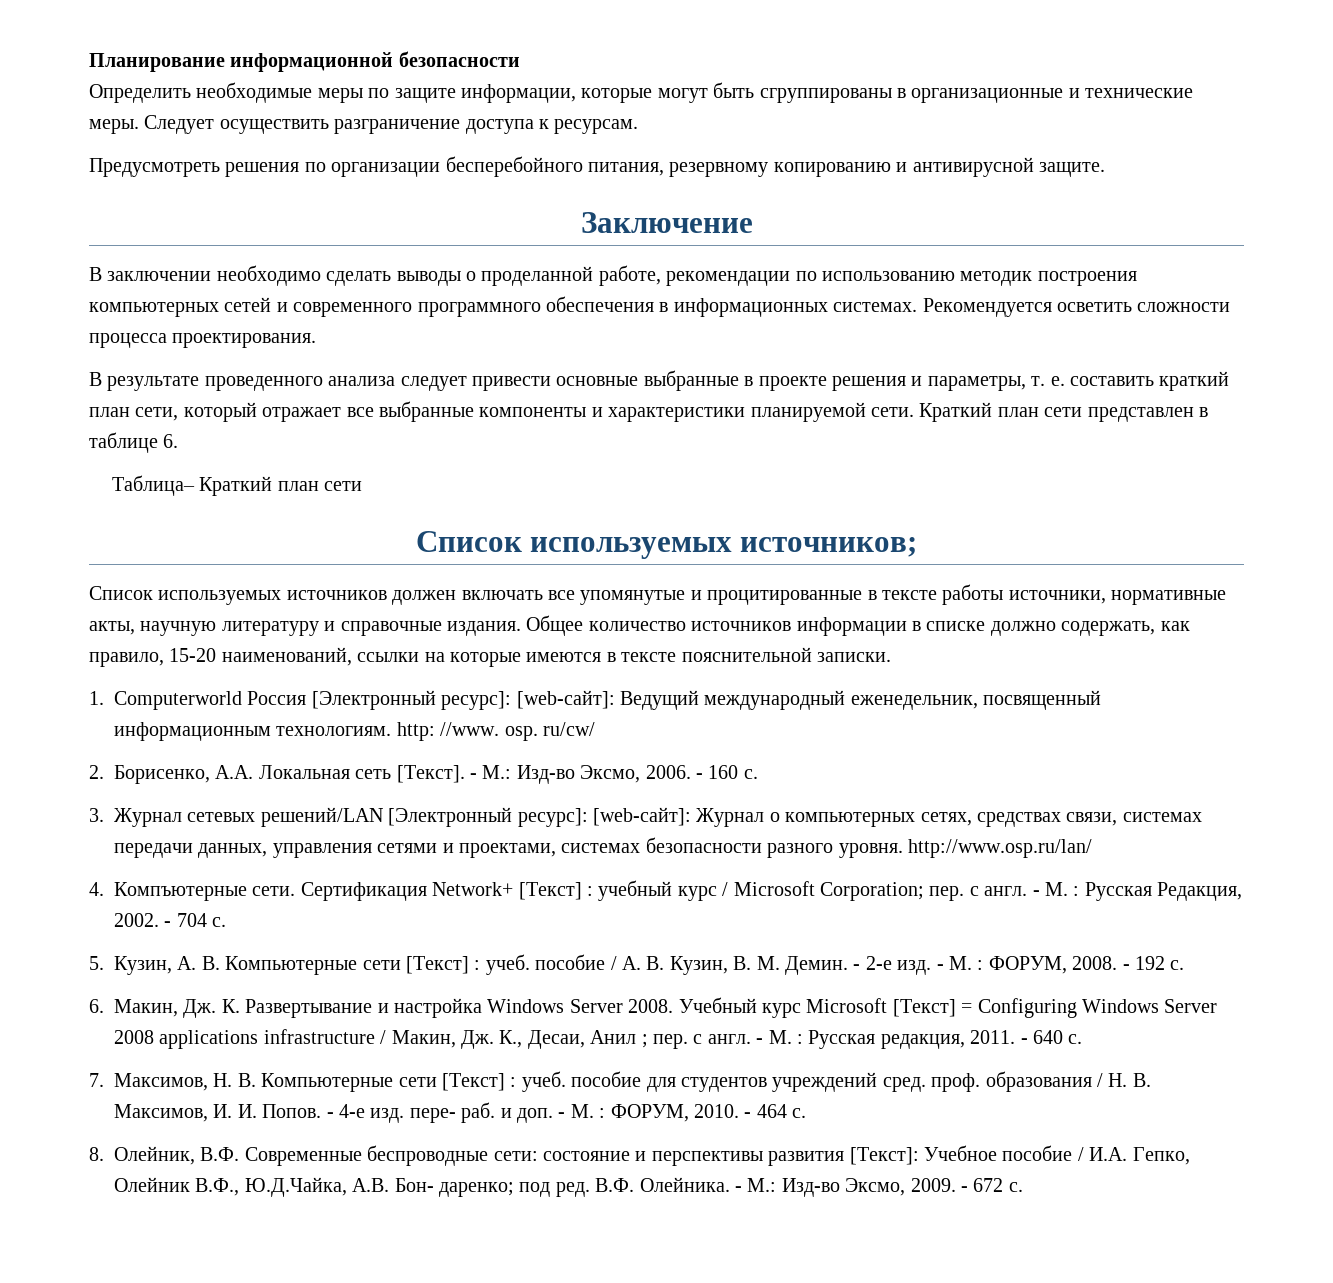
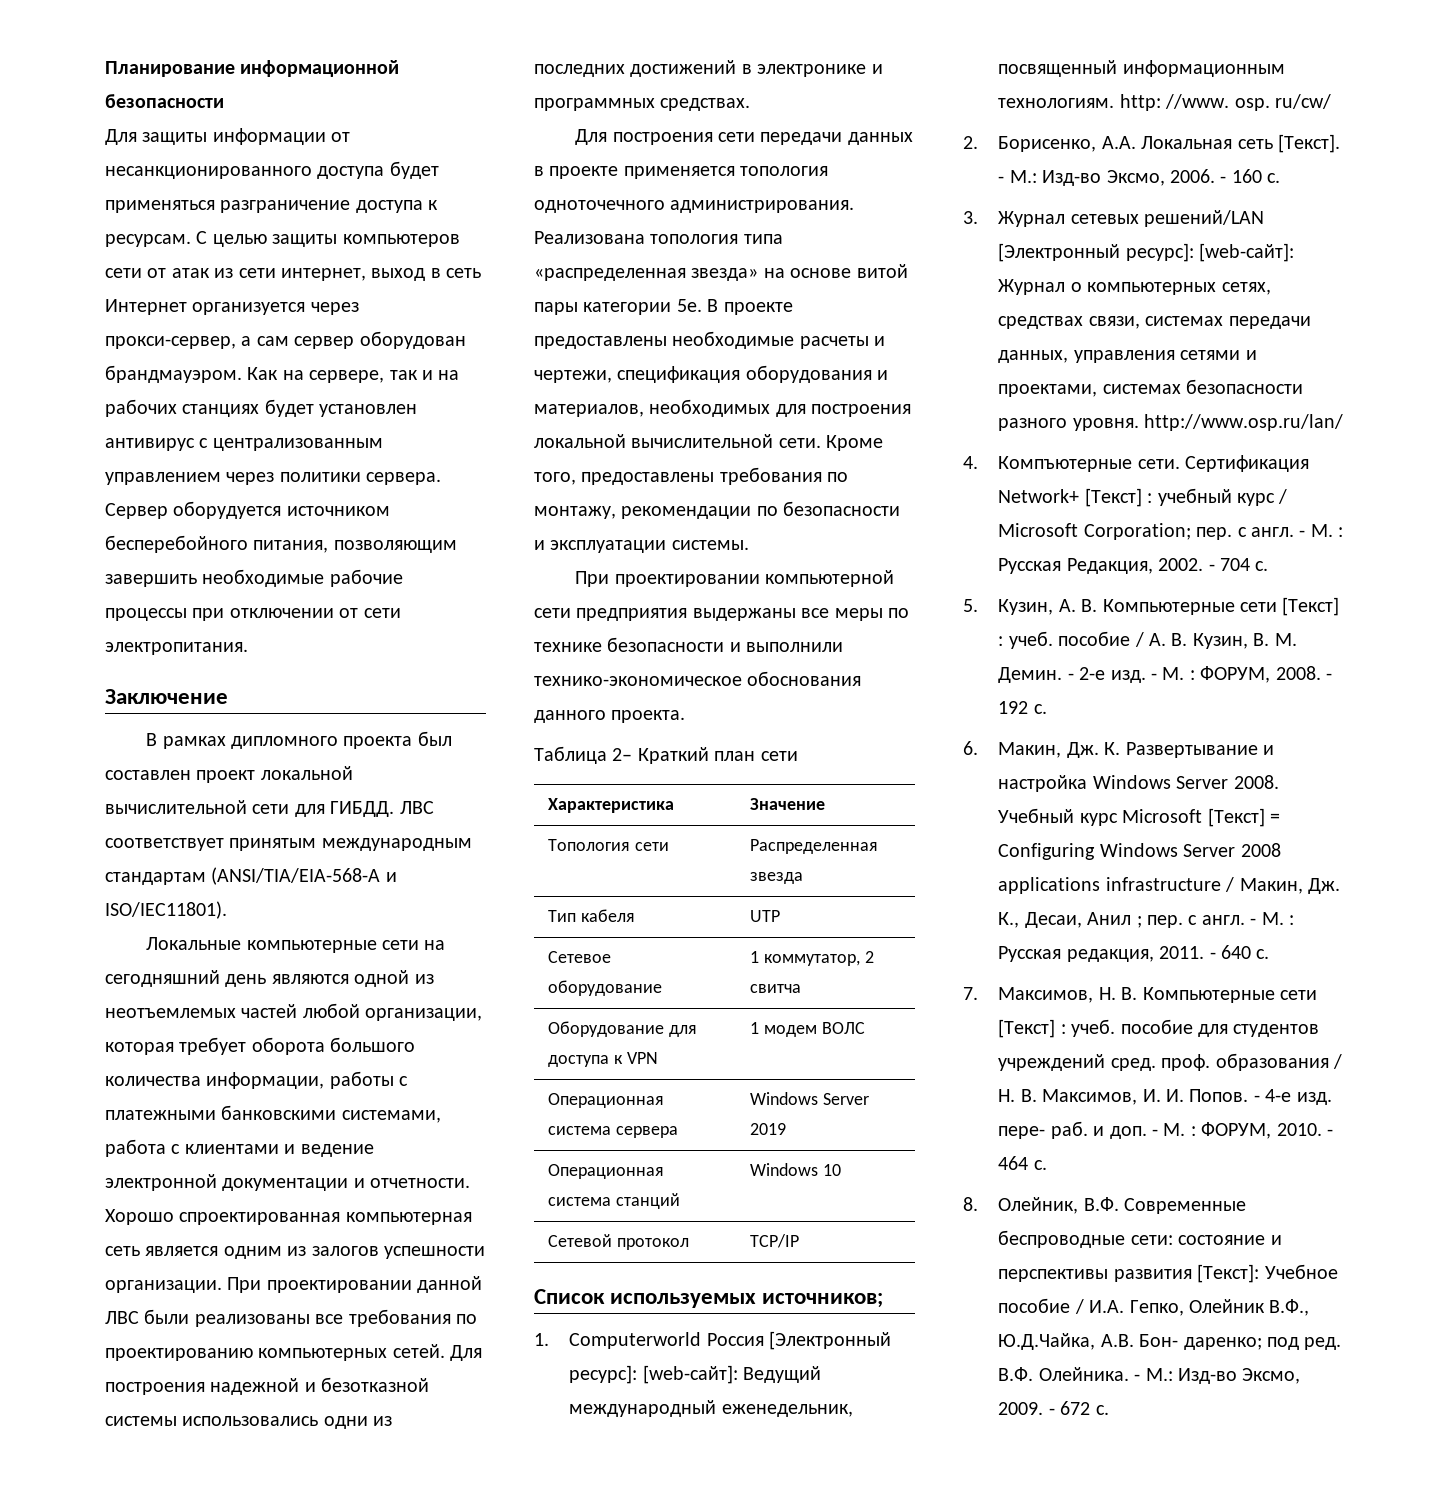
[89,82,1194,103] [89,115,639,134] [89,156,1105,177] [580,212,753,233] [89,265,1137,286] [89,296,1231,317] [89,333,317,348] [89,370,1230,391] [89,401,1208,422] [89,432,179,453] [112,475,363,496] [415,531,918,559] [89,584,1227,605] [89,615,1190,636] [89,647,891,667] Определить необходимые меры по защите информации, которые могут быть сгруппированы в организационные и технические меры. Следует осуществить разграничение доступа к ресурсам. // Предусмотреть решения по организации бесперебойного питания, резервному копированию и антивирусной защите. // Заключение // В заключении необходимо сделать выводы о проделанной работе, рекомендации по использованию методик построения компьютерных сетей и современного программного обеспечения в информационных системах. Рекомендуется осветить сложности процесса проектирования. // В результате проведенного анализа следует привести основные выбранные в проекте решения и параметры, т. е. составить краткий план сети, который отражает все выбранные компоненты и характеристики планируемой сети. Краткий план сети представлен в таблице 6. // Таблица– Краткий план сети // Список используемых источников; // Список используемых источников должен включать все упомянутые и процитированные в тексте работы источники, нормативные акты, научную литературу и справочные издания. Общее количество источников информации в списке должно содержать, как правило, 15-20 наименований, ссылки на которые имеются в тексте пояснительной записки. -> [105,128,351,145] [105,161,439,179] [105,200,439,213] [105,231,460,247] [105,268,482,281] [105,299,359,315] [105,331,466,349] [105,365,460,383] [105,399,418,417] [105,438,383,451] [105,472,442,485] [105,501,390,519] [105,535,457,553] [105,569,403,587] [105,608,401,621] [105,642,248,655] [105,689,228,704] [146,731,452,749] [105,766,353,783] [105,800,434,817] [105,838,472,851] [105,867,397,885] [105,901,227,919] [146,937,446,953] [105,970,434,987] [105,1003,483,1021] [105,1037,416,1055] [105,1071,409,1089] [105,1105,441,1123] [105,1139,374,1157] [105,1174,471,1191] [105,1209,472,1225] [105,1246,485,1259] [105,1276,483,1293] [105,1309,477,1327] [105,1344,483,1361] [105,1377,430,1395] [105,1416,393,1429] [534,60,883,77] [534,98,751,111] [575,129,913,145] [534,166,829,179] [534,200,855,213] [534,231,783,244] [534,264,908,281] [534,299,793,315] [534,331,886,349] [534,365,889,383] [534,399,912,417] [534,434,884,451] [534,467,849,485] [534,501,901,519] [534,540,749,553] [575,570,895,587] [534,608,909,621] [534,637,844,652] [534,671,862,686] [534,710,686,723] [534,746,798,764] [548,798,675,813] [750,798,826,810] [548,839,670,851] [750,839,879,854] [750,872,804,884] [548,909,636,922] [750,910,781,922] [548,951,612,963] [548,980,663,996] [750,951,874,966] [750,984,802,993] [548,1021,698,1037] [548,1052,658,1067] [750,1022,865,1037] [548,1093,665,1108] [548,1126,679,1138] [750,1092,870,1105] [750,1123,787,1135] [548,1164,665,1179] [548,1193,681,1209] [750,1163,842,1176] [548,1234,690,1250] [750,1234,800,1248] [534,1289,884,1308] Для защиты информации от несанкционированного доступа будет применяться разграничение доступа к ресурсам. С целью защиты компьютеров сети от атак из сети интернет, выход в сеть Интернет организуется через прокси-сервер, а сам сервер оборудован брандмауэром. Как на сервере, так и на рабочих станциях будет установлен антивирус с централизованным управлением через политики сервера. Сервер оборудуется источником бесперебойного питания, позволяющим завершить необходимые рабочие процессы при отключении от сети электропитания. // Заключение // В рамках дипломного проекта был составлен проект локальной вычислительной сети для ГИБДД. ЛВС соответствует принятым международным стандартам (ANSI/TIA/EIA-568-A и ISO/IEC11801). // Локальные компьютерные сети на сегодняшний день являются одной из неотъемлемых частей любой организации, которая требует оборота большого количества информации, работы с платежными банковскими системами, работа с клиентами и ведение электронной документации и отчетности. Хорошо спроектированная компьютерная сеть является одним из залогов успешности организации. При проектировании данной ЛВС были реализованы все требования по проектированию компьютерных сетей. Для построения надежной и безотказной системы использовались одни из последних достижений в электронике и программных средствах. // Для построения сети передачи данных в проекте применяется топология одноточечного администрирования. Реализована топология типа «распределенная звезда» на основе витой пары категории 5е. В проекте предоставлены необходимые расчеты и чертежи, спецификация оборудования и материалов, необходимых для построения локальной вычислительной сети. Кроме того, предоставлены требования по монтажу, рекомендации по безопасности и эксплуатации системы. // При проектировании компьютерной сети предприятия выдержаны все меры по технике безопасности и выполнили технико-экономическое обоснования данного проекта. // Таблица 2– Краткий план сети // Характеристика | Значение // Топология сети | Распределенная звезда // Тип кабеля | UTP // Сетевое оборудование | 1 коммутатор, 2 свитча // Оборудование для доступа к VPN | 1 модем ВОЛС // Операционная система сервера | Windows Server 2019 // Операционная система станций | Windows 10 // Сетевой протокол | TCP/IP // Список используемых источников;

